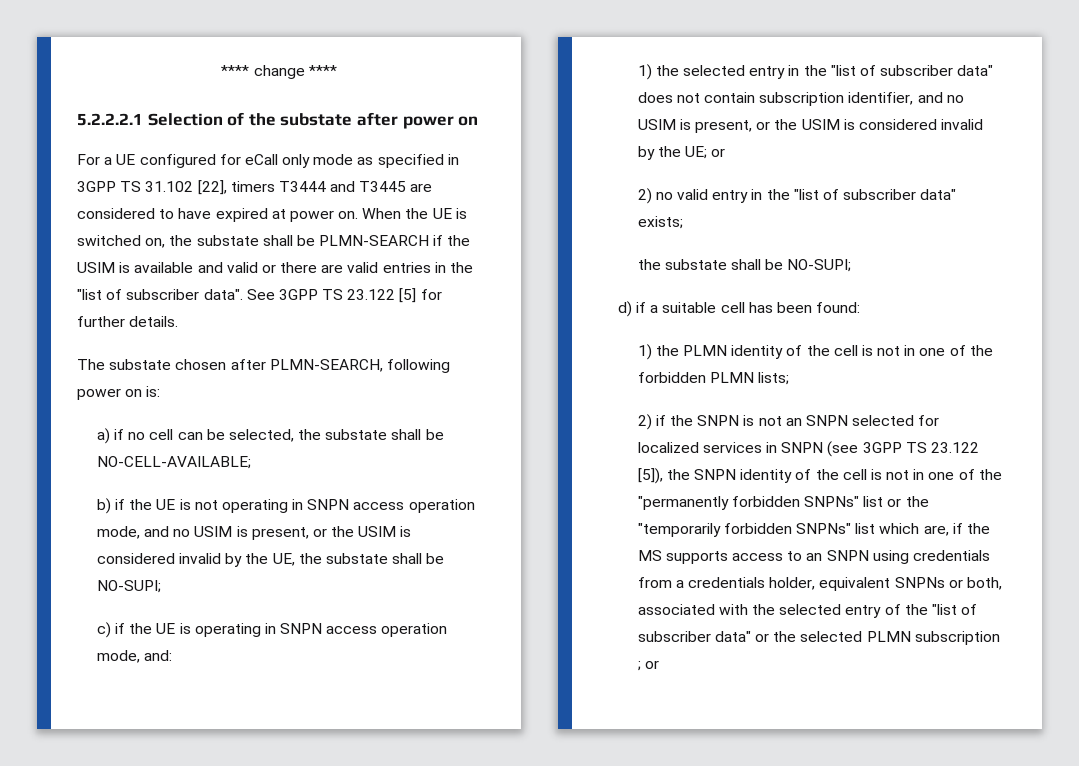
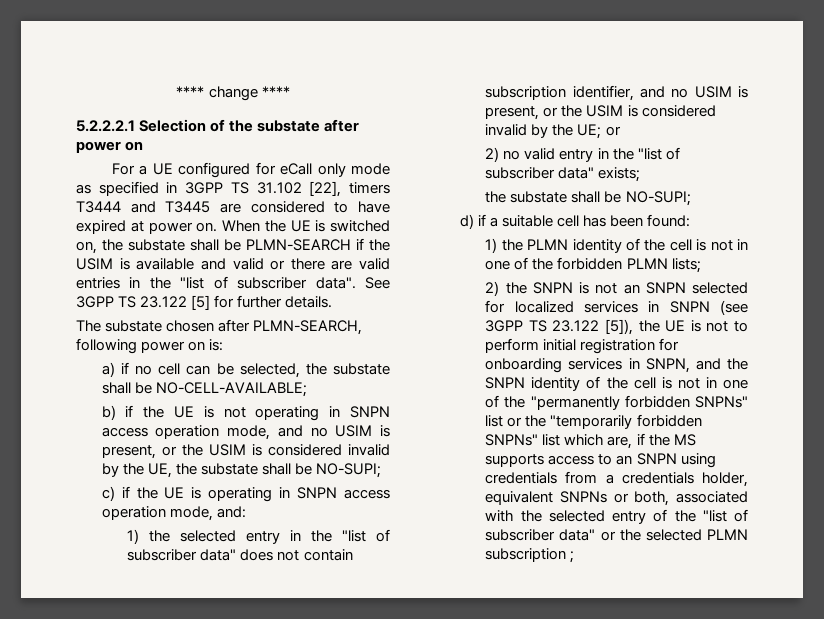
[655,415,666,426] if -> (500, 288) none
(690, 474) none -> [665,320,748,332] [485,338,680,354] [485,358,748,373] UE is not to perform initial registration for onboarding services in SNPN, and the
[644,660,659,669] or -> (575, 557) none

